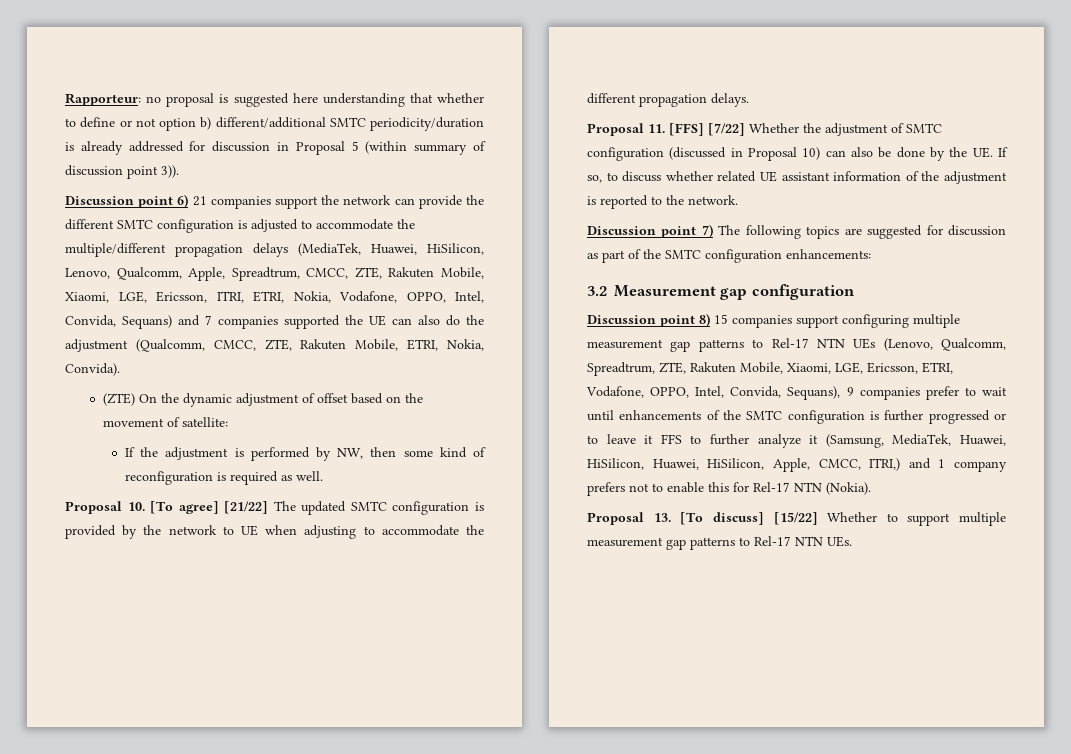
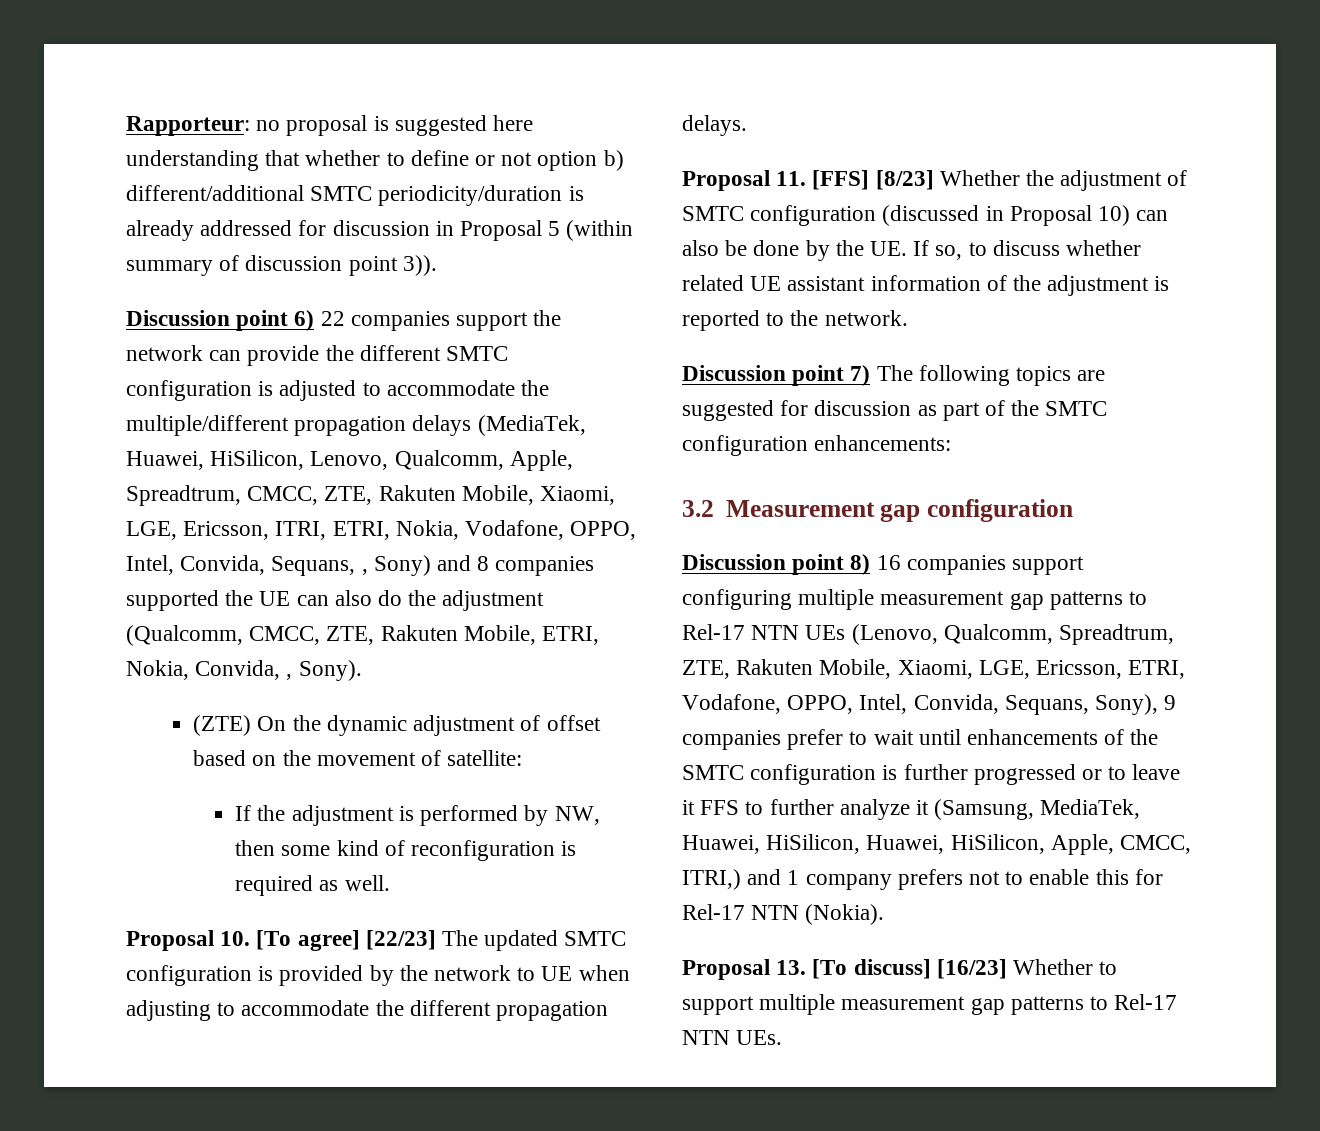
[192,196,207,206] 21 -> [320,311,345,326] 22
[122,315,212,329] Sequans) and 7 -> [271,555,490,576] Sequans, , Sony) and 8
[65,363,120,376] Convida). -> [195,660,362,681] Convida, , Sony).
[224,501,269,514] [21/22] -> [365,930,436,950] [22/23]
[708,123,745,136] [7/22] -> [875,170,934,190] [8/23]
[714,314,728,324] 15 -> [876,555,901,570] 16
[787,386,841,400] Sequans), -> [1004,694,1159,715] Sequans, Sony),
[773,512,818,525] [15/22] -> [936,959,1007,979] [16/23]

